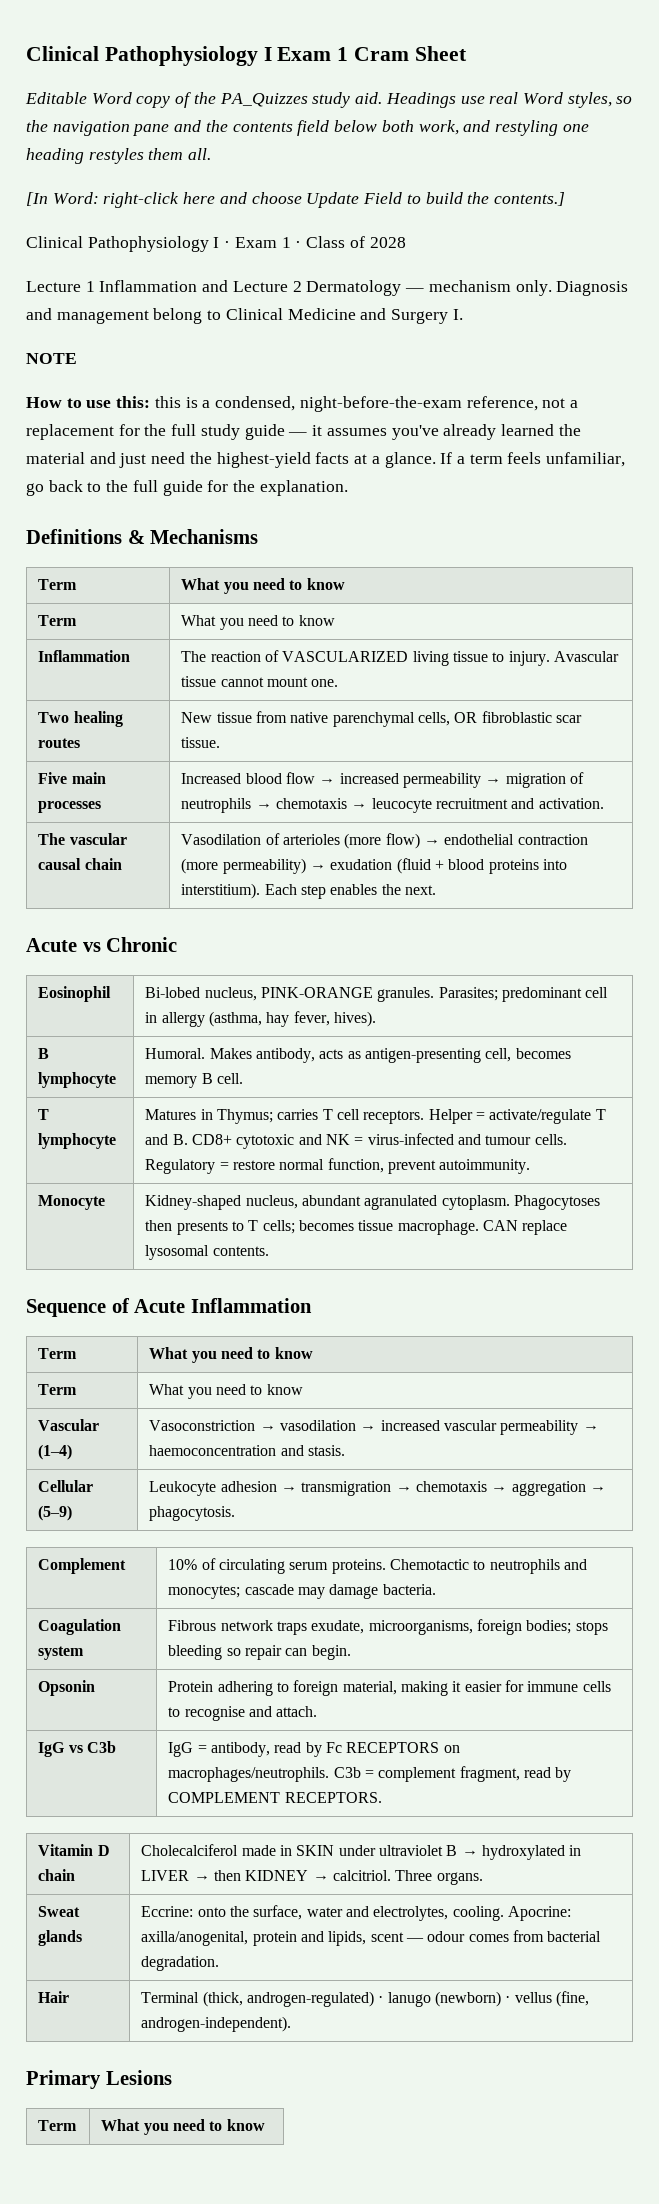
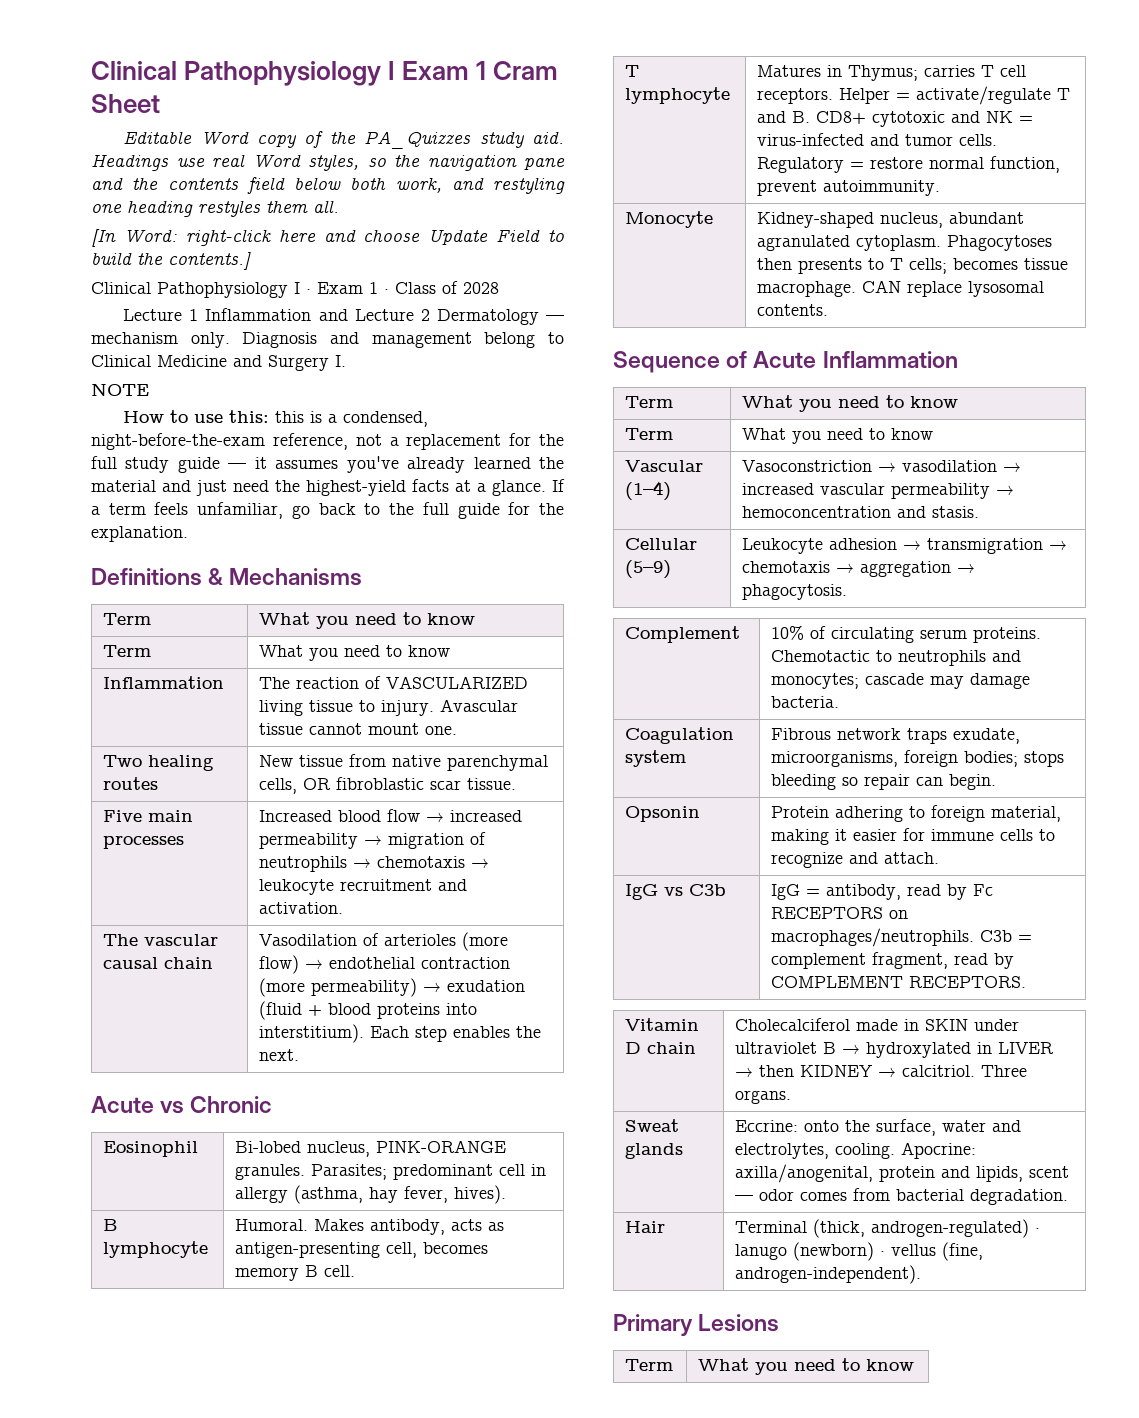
[371,798,432,813] leucocyte -> [259,879,335,895] leukocyte
[485,1135,532,1145] tumour -> [905,134,954,146] tumor
[149,1445,277,1456] haemoconcentration -> [742,506,892,518] hemoconcentration
[184,1706,245,1721] recognise -> [771,852,844,868] recognize
[427,1931,466,1942] odour -> [759,1189,795,1201] odor

